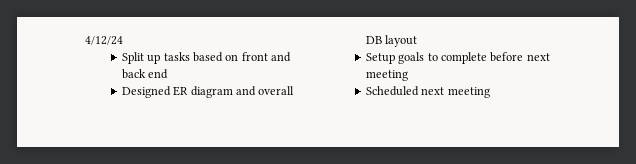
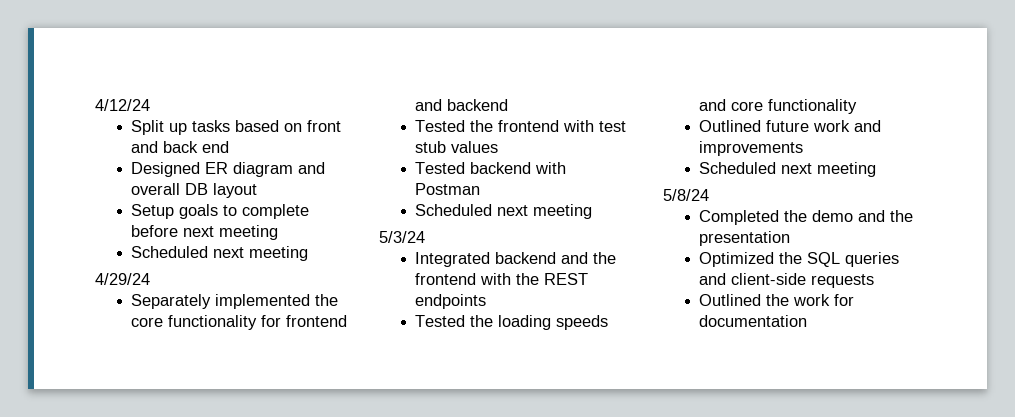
(490, 92) none -> [95,273,150,285] [131,294,339,309] [131,315,348,330] [415,99,509,111] [415,120,627,132] [415,141,499,153] [415,162,567,174] [415,183,481,195] [415,204,593,219] [379,231,425,243] [415,252,617,267] [415,273,589,285] [415,294,487,309] [415,315,609,330] [699,99,858,114] [699,120,882,132] [699,141,804,156] [699,162,877,177] [663,189,709,201] [699,210,914,225] [699,231,791,246] [699,252,900,267] [699,273,875,288] [699,294,855,306] [699,315,808,327] // 4/29/24 // Separately implemented the core functionality for frontend and backend // Tested the frontend with test stub values // Tested backend with Postman // Scheduled next meeting // 5/3/24 // Integrated backend and the frontend with the REST endpoints // Tested the loading speeds and core functionality // Outlined future work and improvements // Scheduled next meeting // 5/8/24 // Completed the demo and the presentation // Optimized the SQL queries and client-side requests // Outlined the work for documentation

